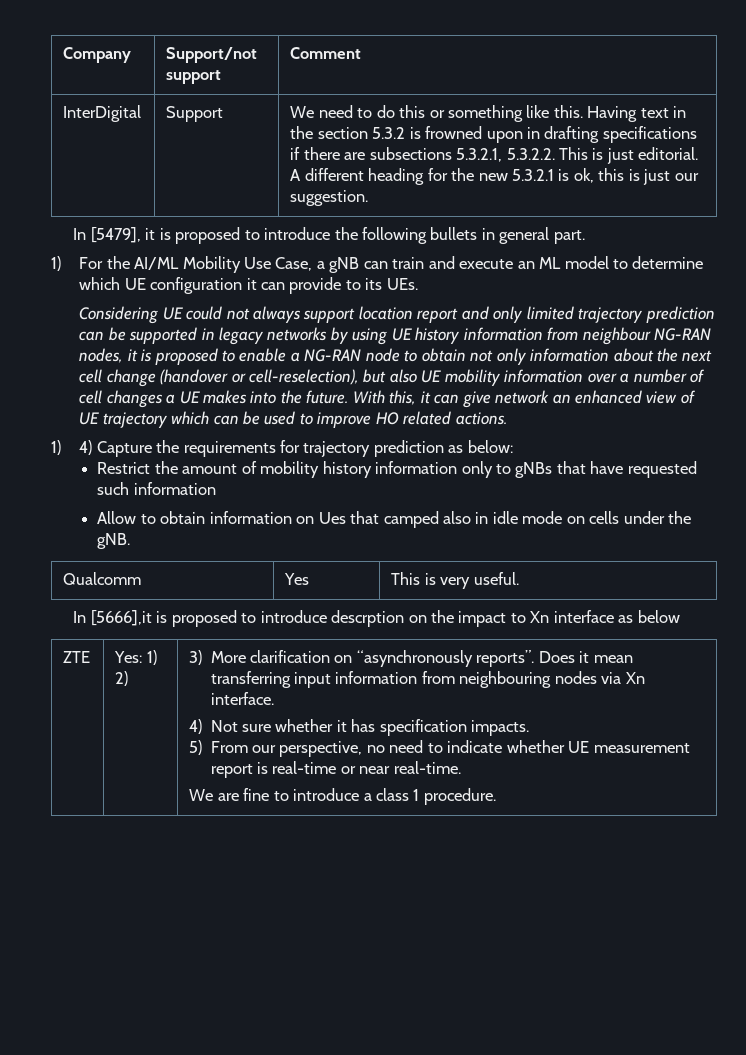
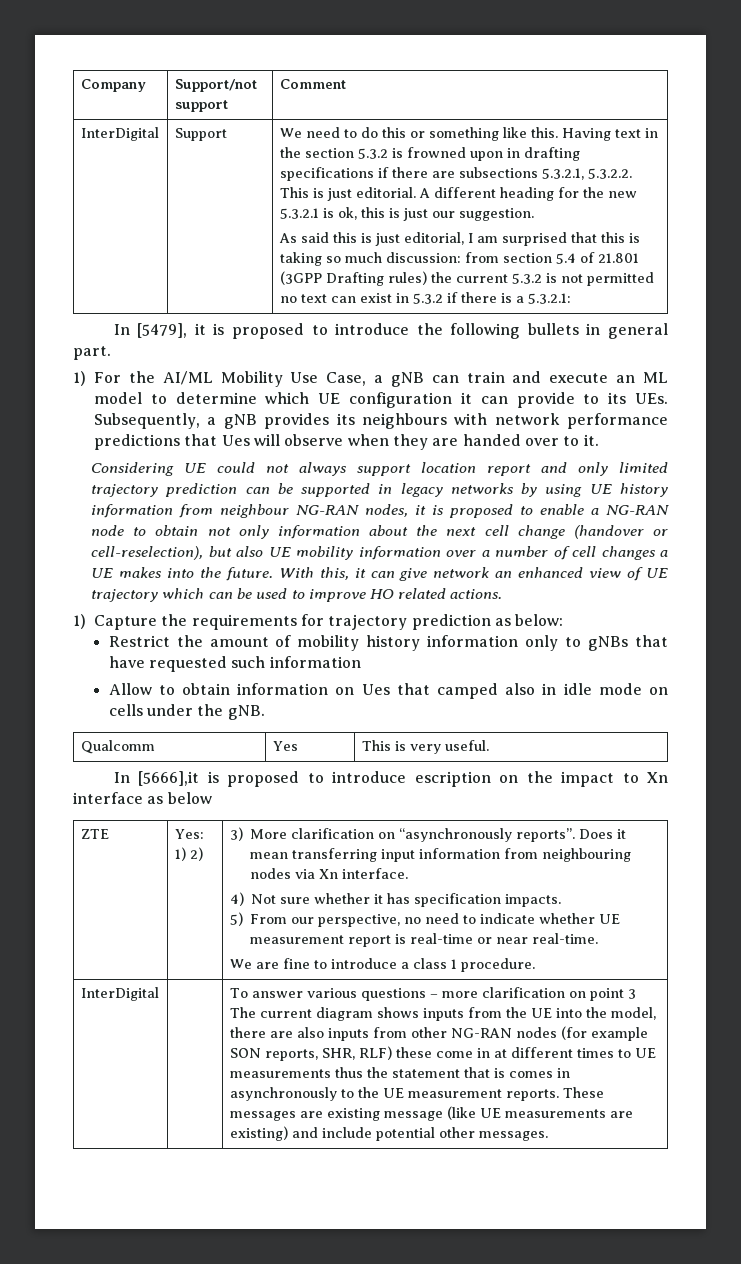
(369, 198) none -> [278,232,640,246] [279,252,639,266] [279,271,654,286] [279,292,571,304] // As said this is just editorial, I am surprised that this is taking so much discussion: from section 5.4 of 21.801 (3GPP Drafting rules) the current 5.3.2 is not permitted no text can exist in 5.3.2 if there is a 5.3.2.1:
(418, 284) none -> [94,413,668,429] [94,434,599,450] Subsequently, a gNB provides its neighbours with network performance predictions that Ues will observe when they are handed over to it.
[79,440,93,455] 4) -> (86, 621) none
[331,610,405,627] descrption -> [414,771,491,787] escription
(496, 796) none -> [80,987,159,1001] [229,987,636,1001] [229,1007,656,1021] [229,1026,648,1041] [229,1046,656,1061] [229,1067,570,1078] [229,1087,604,1101] [229,1106,633,1121] [229,1126,548,1141] // InterDigital | | To answer various questions – more clarification on point 3 The current diagram shows inputs from the UE into the model, there are also inputs from other NG-RAN nodes (for example SON reports, SHR, RLF) these come in at different times to UE measurements thus the statement that is comes in asynchronously to the UE measurement reports. These messages are existing message (like UE measurements are existing) and include potential other messages.

